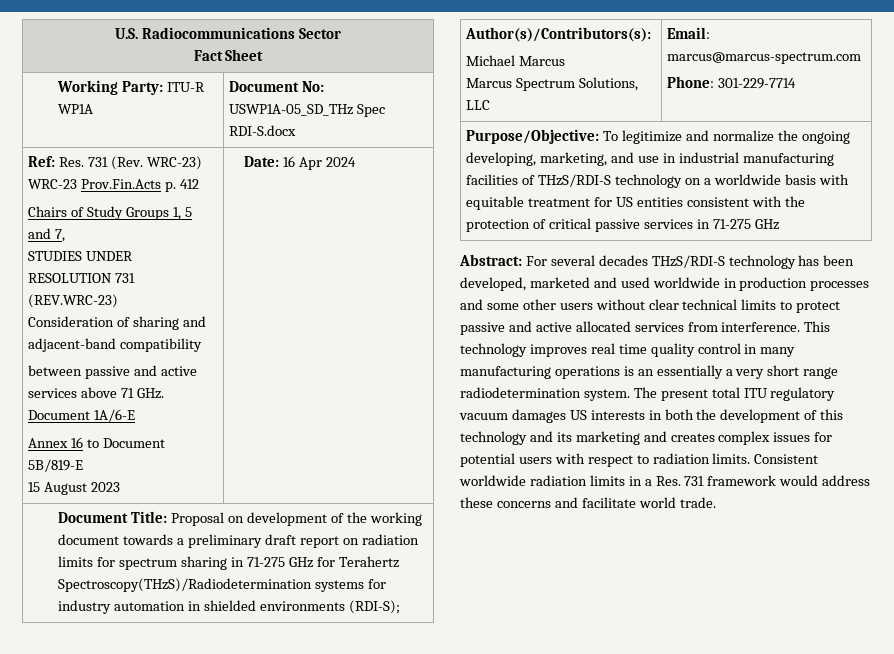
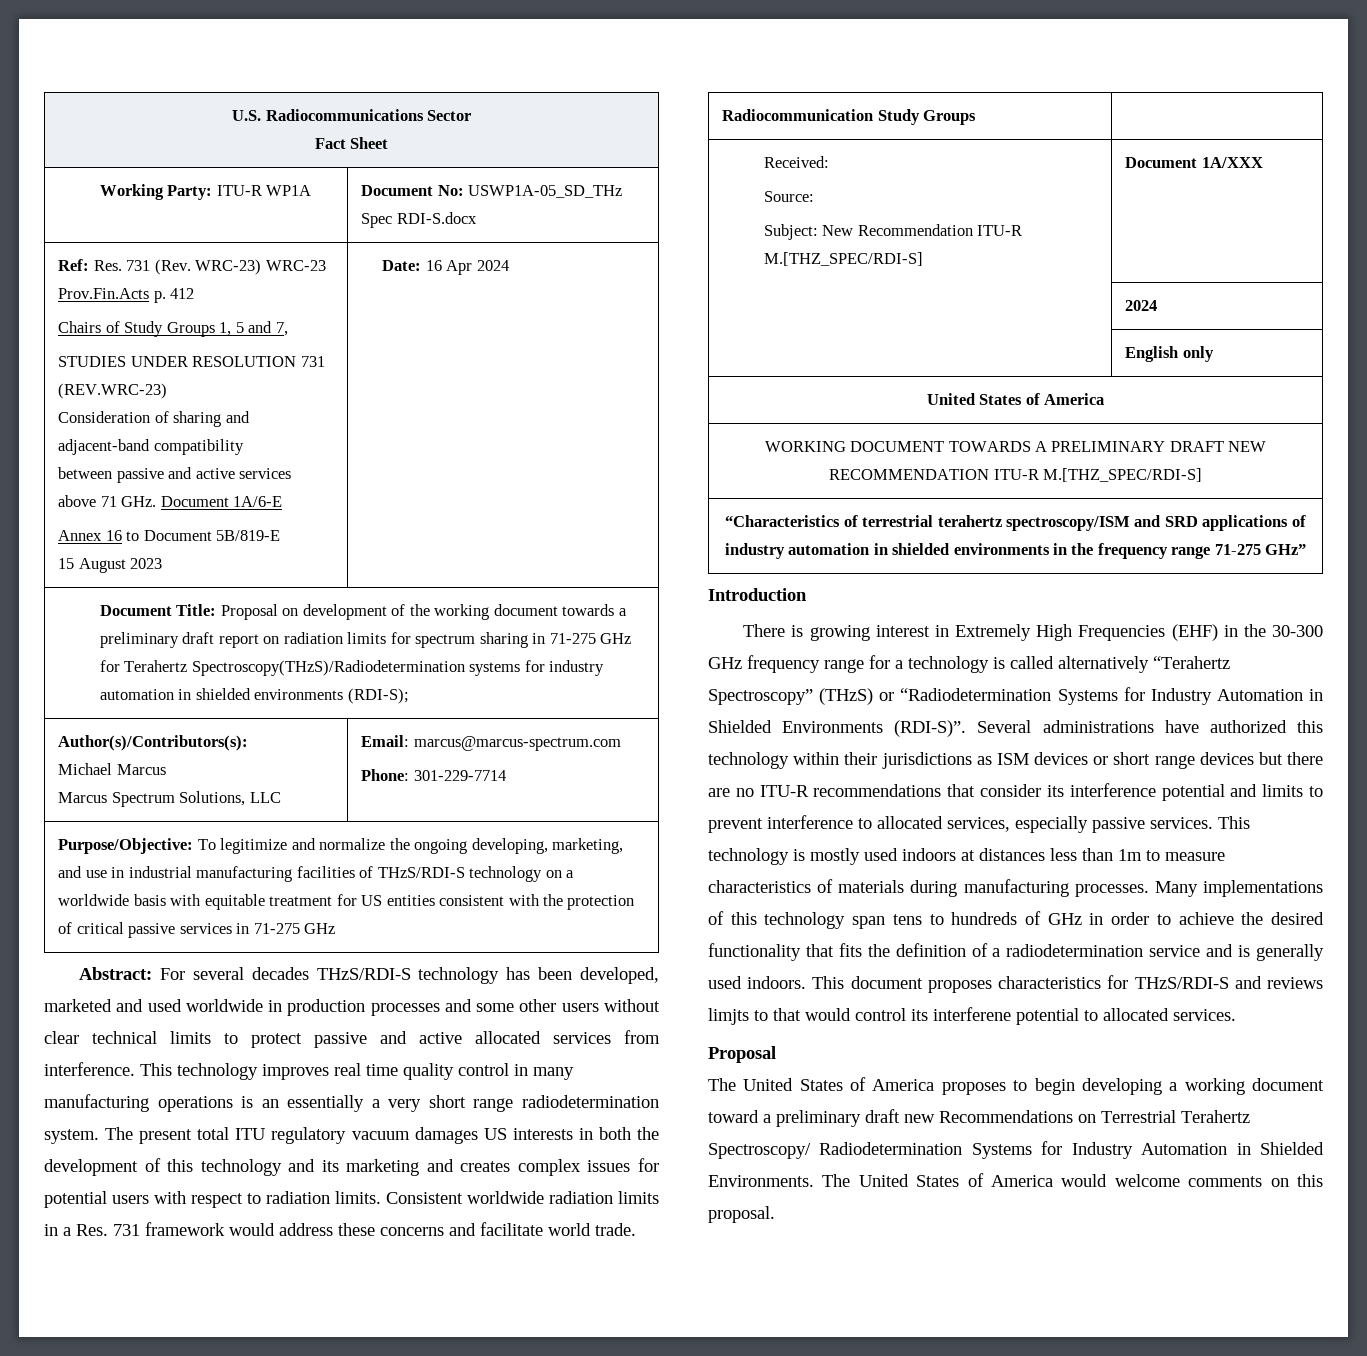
(716, 502) none -> [722,109,977,125] [763,156,829,168] [763,191,814,202] [763,224,1023,240] [763,252,923,266] [1125,157,1263,168] [1125,300,1158,311] [1125,346,1214,362] [926,393,1105,405] [764,441,1267,452] [829,468,1202,482] [725,515,1306,531] [724,543,1307,559] [708,588,807,601] [743,624,1323,641] [708,655,1230,673] [708,687,1323,705] [708,720,1323,737] [708,752,1323,769] [708,783,1323,801] [708,815,1250,833] [708,848,1225,865] [708,879,1323,897] [708,911,1324,929] [708,943,1324,961] [708,975,1323,993] [708,1007,1236,1025] [708,1046,776,1063] [708,1077,1324,1095] [708,1109,1250,1127] [708,1141,1324,1159] [708,1173,1323,1187] [708,1206,775,1223] // Radiocommunication Study Groups | // Received: // Source: // Subject: New Recommendation ITU-R M.[THZ_SPEC/RDI-S] | Document 1A/XXX // | 2024 // | English only // United States of America // WORKING DOCUMENT TOWARDS A PRELIMINARY DRAFT NEW RECOMMENDATION ITU-R M.[THZ_SPEC/RDI-S] // “Characteristics of terrestrial terahertz spectroscopy/ISM and SRD applications of industry automation in shielded environments in the frequency range 71-275 GHz” // Introduction // There is growing interest in Extremely High Frequencies (EHF) in the 30-300 GHz frequency range for a technology is called alternatively “Terahertz Spectroscopy” (THzS) or “Radiodetermination Systems for Industry Automation in Shielded Environments (RDI-S)”. Several administrations have authorized this technology within their jurisdictions as ISM devices or short range devices but there are no ITU-R recommendations that consider its interference potential and limits to prevent interference to allocated services, especially passive services. This technology is mostly used indoors at distances less than 1m to measure characteristics of materials during manufacturing processes. Many implementations of this technology span tens to hundreds of GHz in order to achieve the desired functionality that fits the definition of a radiodetermination service and is generally used indoors. This document proposes characteristics for THzS/RDI-S and reviews limjts to that would control its interferene potential to allocated services. // Proposal // The United States of America proposes to begin developing a working document toward a preliminary draft new Recommendations on Terrestrial Terahertz Spectroscopy/ Radiodetermination Systems for Industry Automation in Shielded Environments. The United States of America would welcome comments on this proposal.

